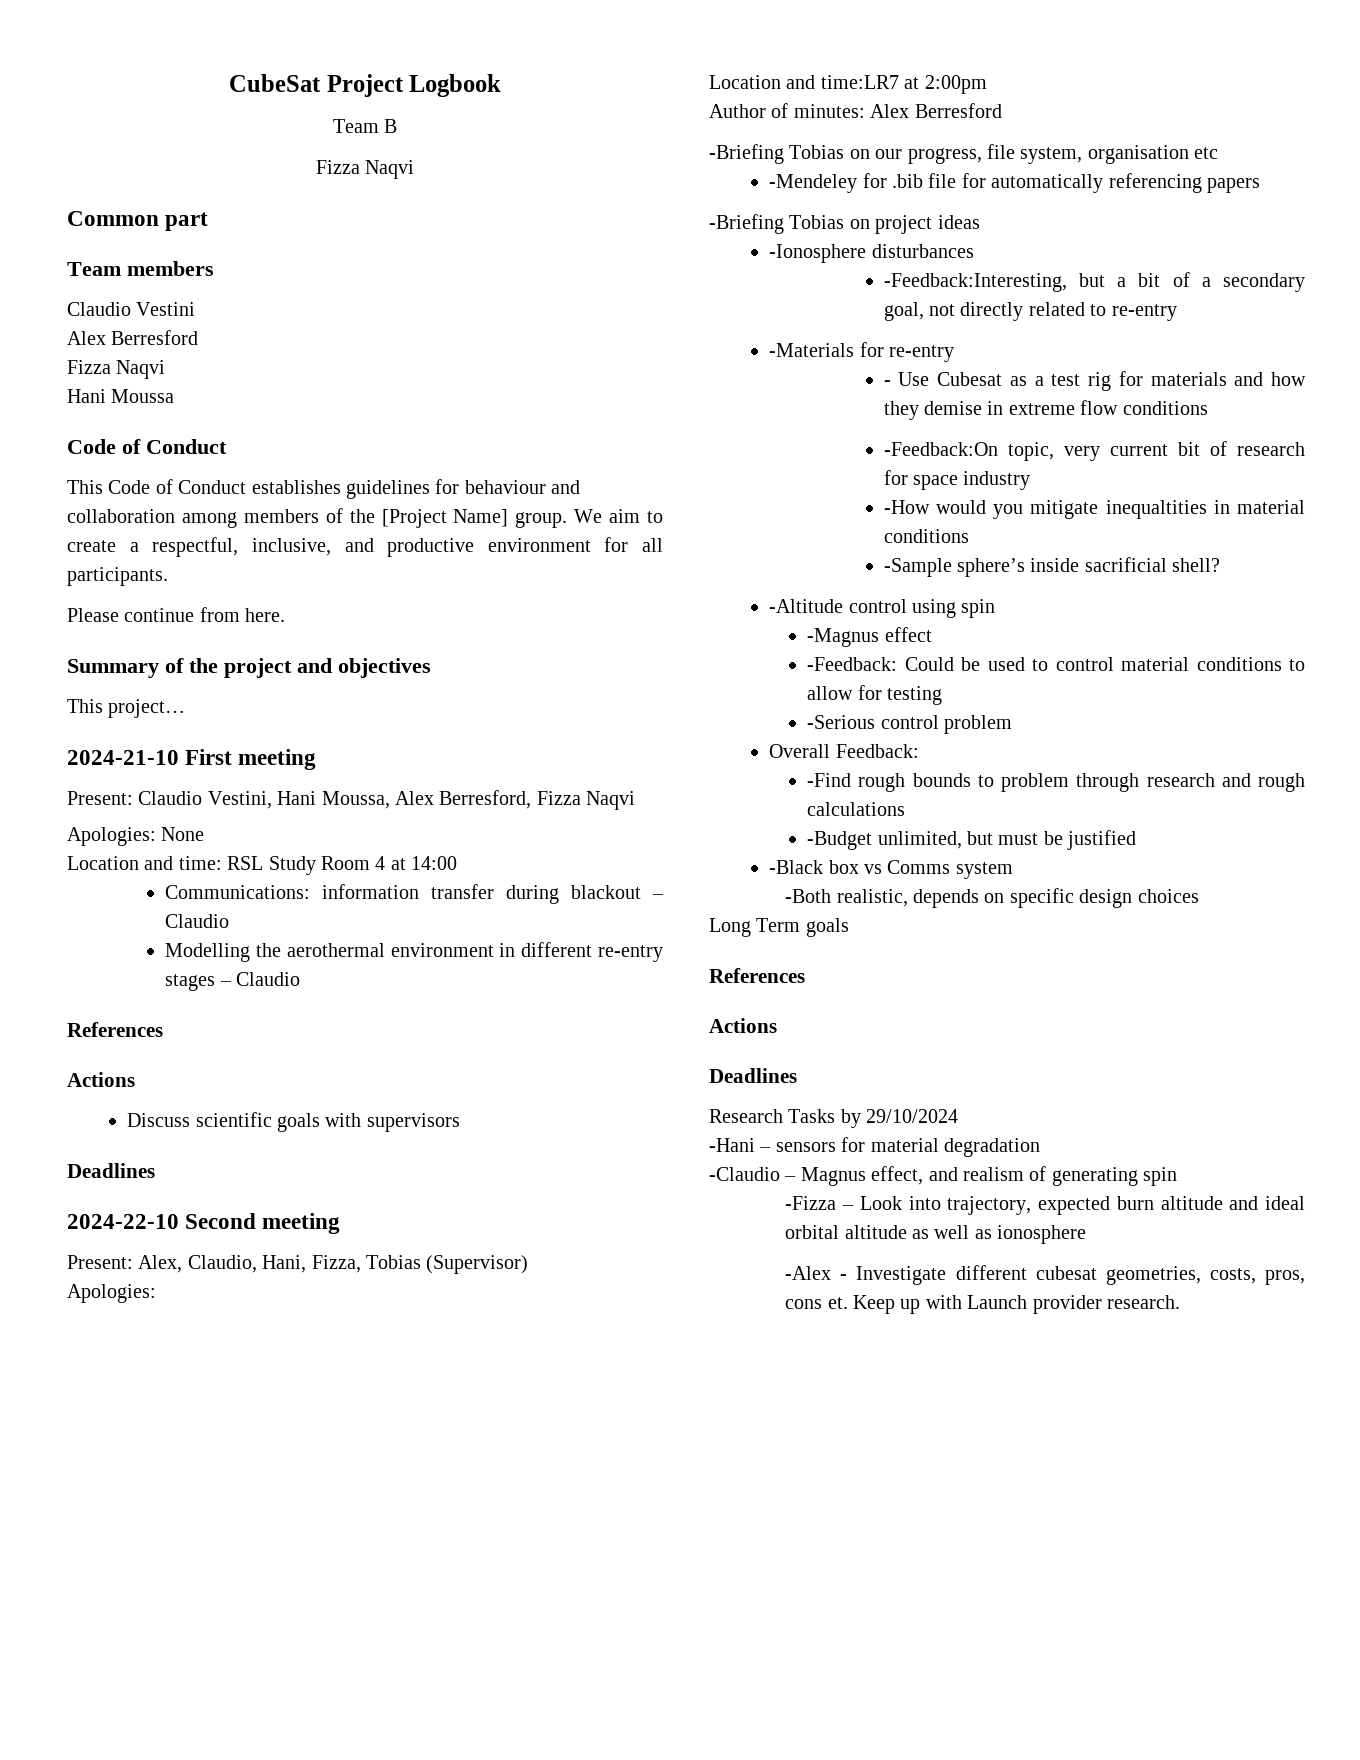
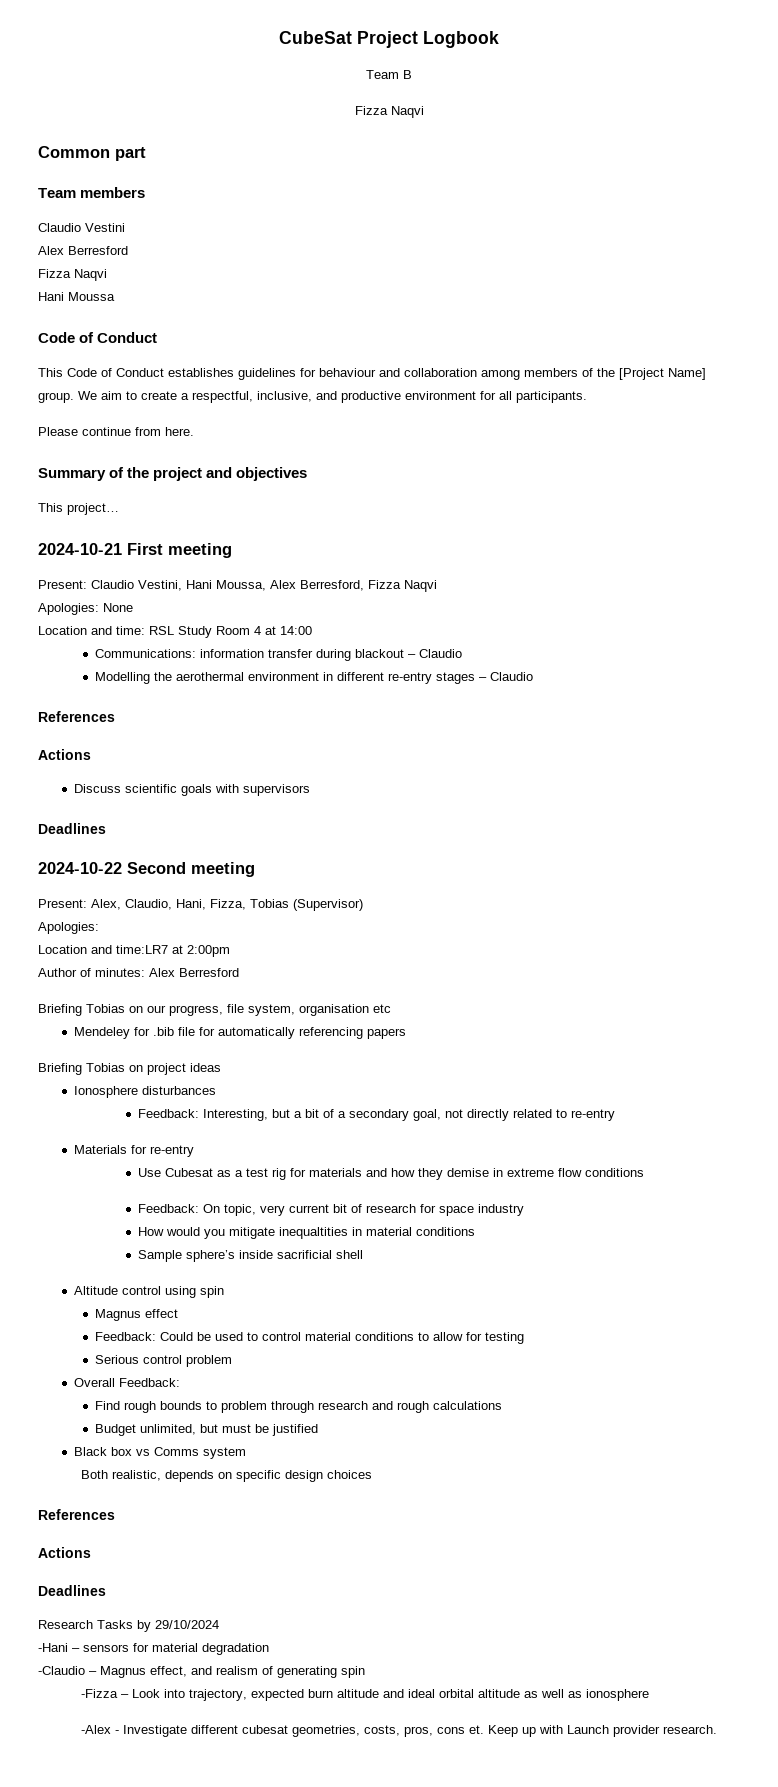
[67,750,179,765] 2024-21-10 -> [38,543,122,555] 2024-10-21
[67,1214,179,1229] 2024-22-10 -> [38,862,122,874] 2024-10-22
[709,144,784,164] -Briefing -> [38,1004,82,1016] Briefing
[769,174,858,193] -Mendeley -> [73,1027,130,1039] Mendeley
[709,214,784,234] -Briefing -> [38,1063,82,1075] Briefing
[769,244,867,263] -Ionosphere -> [73,1086,138,1098] Ionosphere
[883,273,1067,292] -Feedback:Interesting, -> [137,1109,268,1121] Feedback: Interesting,
[769,343,855,357] -Materials -> [73,1145,127,1154] Materials
[883,380,891,386] - -> (194, 1151) none
[883,442,998,456] -Feedback:On -> [137,1204,220,1213] Feedback: On
[883,500,930,514] -How -> [137,1227,164,1236] How
[883,558,952,577] -Sample -> [137,1250,182,1262] Sample
[1172,558,1221,572] [769,599,844,613] shell? // -Altitude -> [335,1250,363,1259] [73,1286,118,1295] shell // Altitude
[807,628,880,647] -Magnus -> [95,1309,142,1321] Magnus
[807,657,898,671] -Feedback: -> [95,1332,157,1341] Feedback:
[807,715,876,729] -Serious -> [95,1355,140,1364] Serious
[807,773,852,787] -Find -> [95,1401,121,1410] Find
[807,831,873,850] -Budget -> [95,1424,137,1436] Budget
[769,860,824,874] -Black -> [73,1447,107,1456] Black
[785,889,832,903] -Both -> [80,1470,108,1479] Both
[709,918,849,937] // Long Term goals -> (372, 1474) none

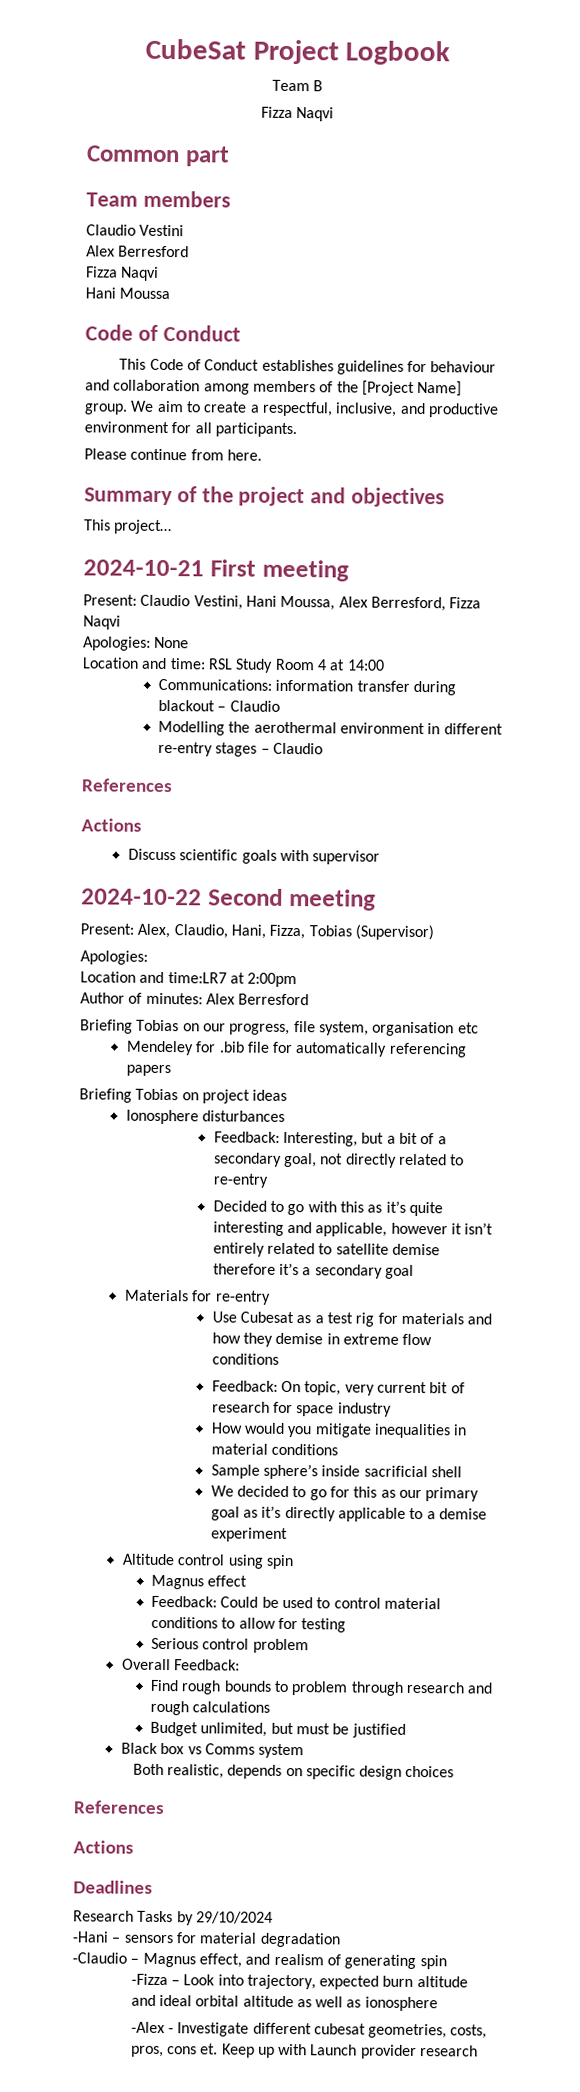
[242,784,310,796] [38,823,106,834] supervisors // Deadlines -> [312,850,381,865] supervisor
(615, 1115) none -> [212,1200,443,1217] [212,1221,494,1237] [212,1242,440,1257] [212,1262,414,1279] // Decided to go with this as it’s quite interesting and applicable, however it isn’t entirely related to satellite demise therefore it’s a secondary goal
[278,1227,348,1239] inequaltities -> [373,1423,451,1439] inequalities
(363, 1254) none -> [210,1485,480,1502] [210,1505,487,1522] [210,1527,288,1542] // We decided to go for this as our primary goal as it’s directly applicable to a demise experiment
[662,1725,717,1734] research. -> [420,2045,479,2057] research

